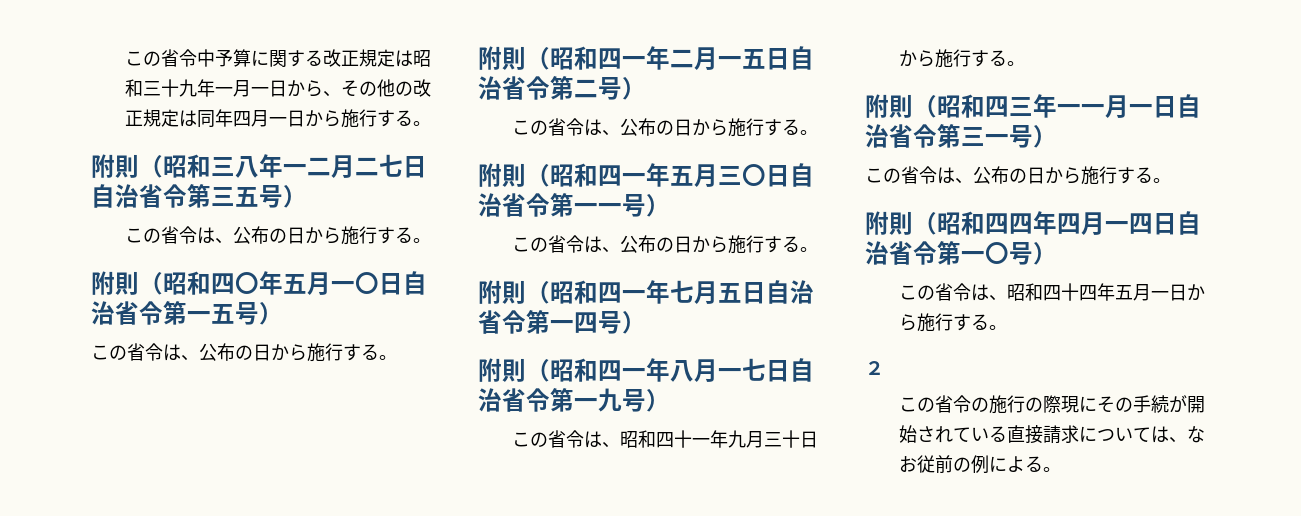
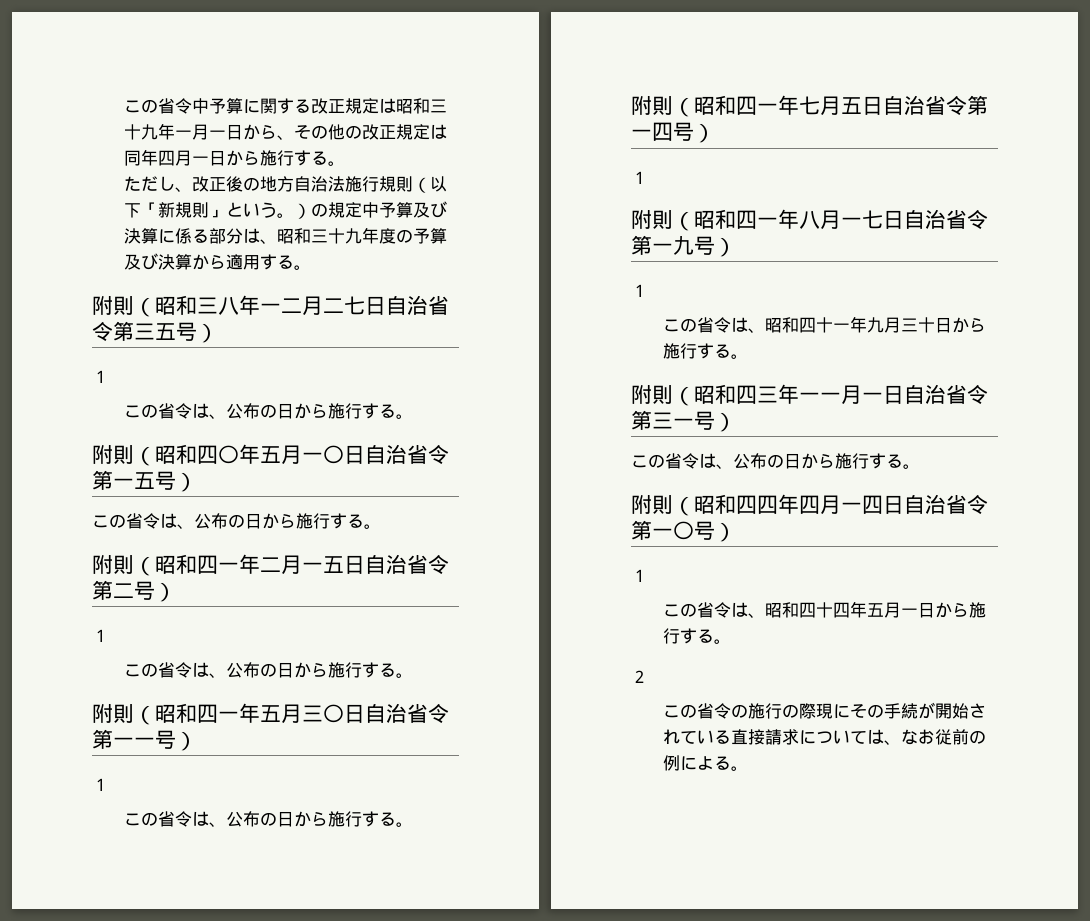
(431, 123) none -> [124,176,448,193] [124,201,448,219] [124,227,448,244] [124,253,312,270] // ただし、改正後の地方自治法施行規則（以下「新規則」という。）の規定中予算及び決算に係る部分は、昭和三十九年度の予算及び決算から適用する。
(307, 196) none -> [92,370,109,383] // １
(646, 88) none -> [92,629,109,642] // １
(670, 205) none -> [92,778,109,791] // １
(646, 322) none -> [631,171,648,184] // １
(670, 400) none -> [631,284,648,297] // １
(1057, 253) none -> [631,569,648,582] // １

